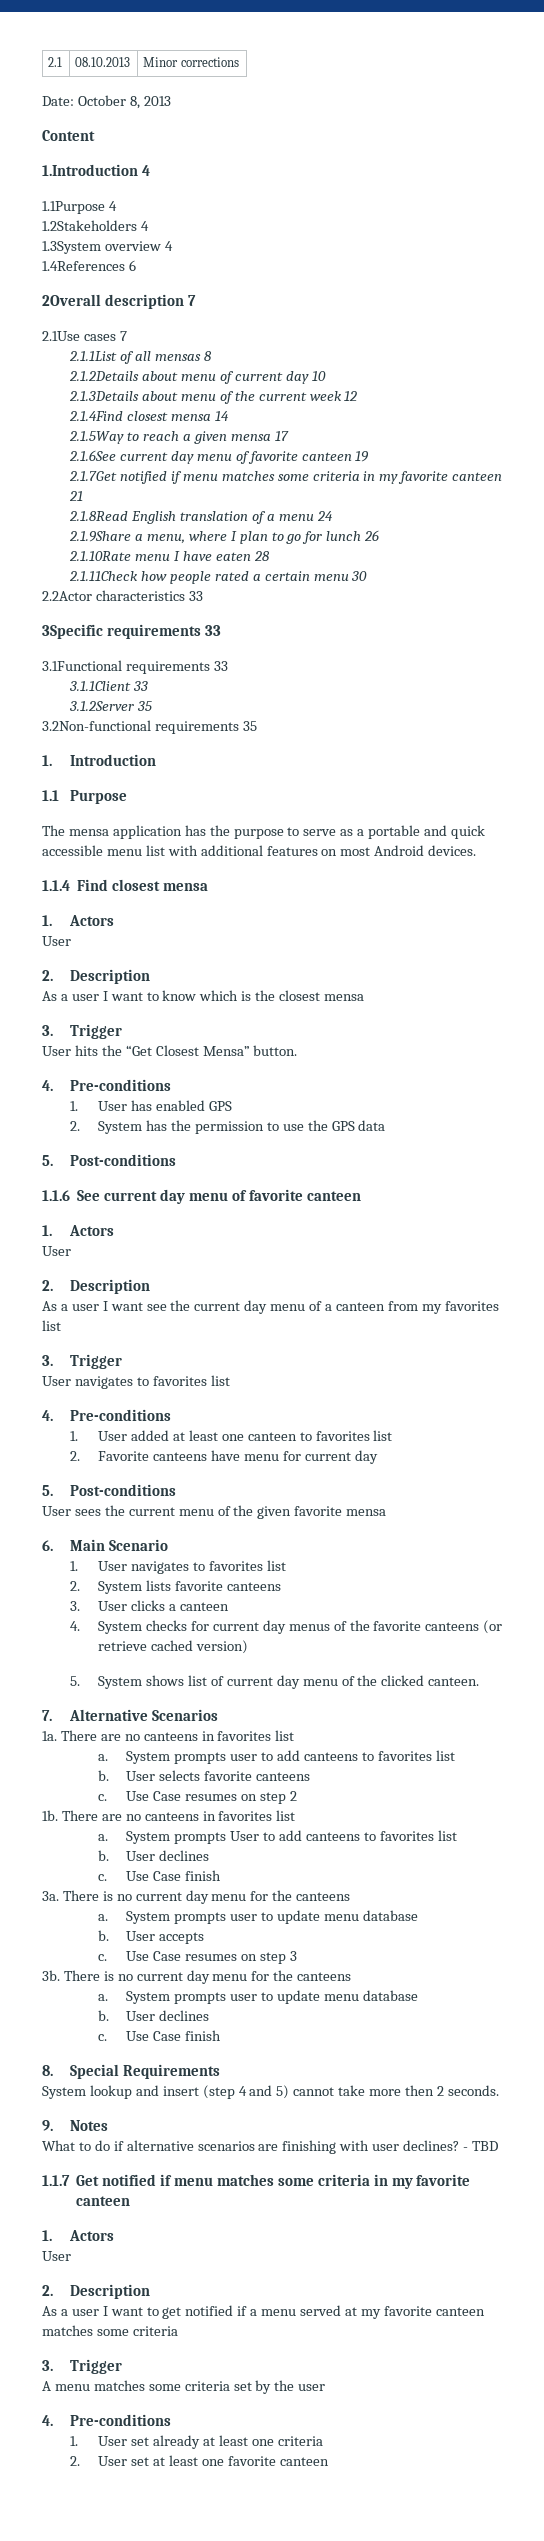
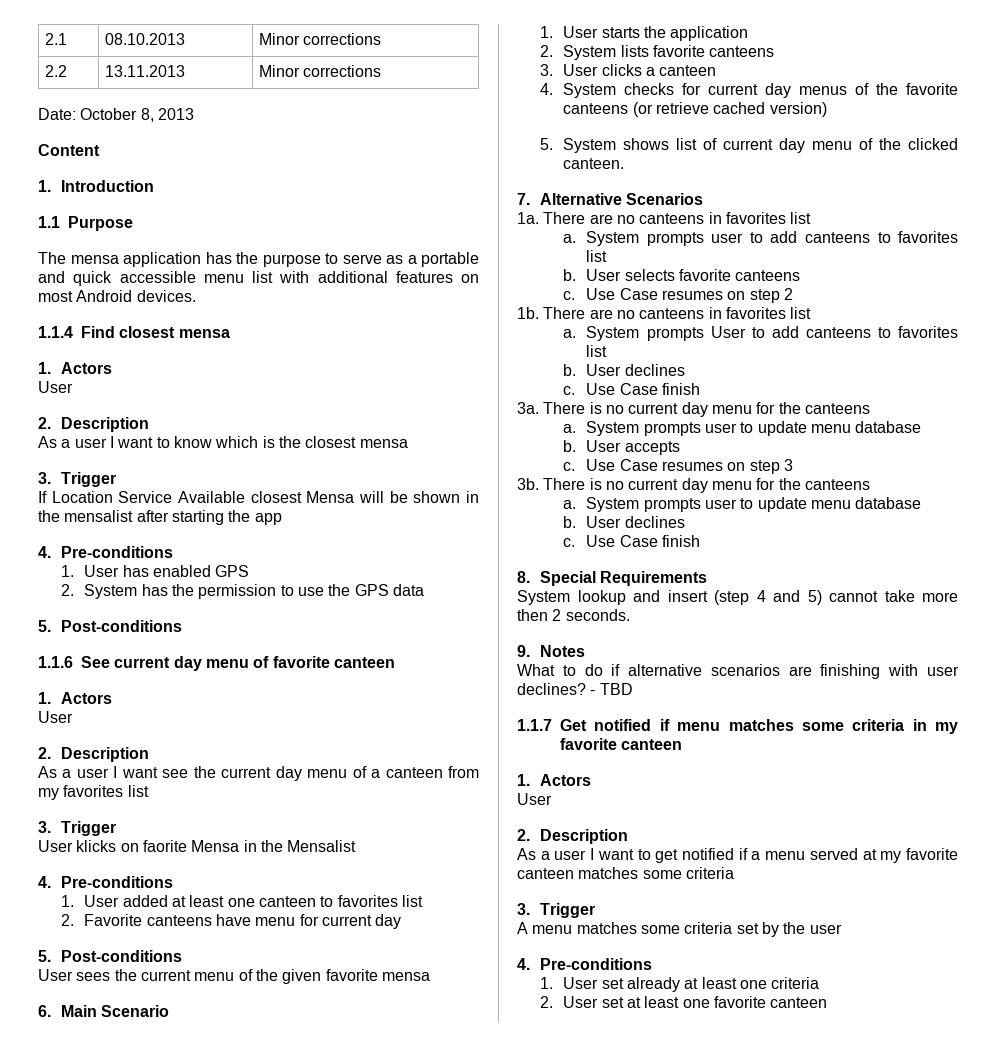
(239, 62) none -> [45,65,68,77] [105,65,186,77] [259,65,382,77] // 2.2 | 13.11.2013 | Minor corrections
[42,164,150,176] [42,201,117,214] [42,220,149,231] [42,241,173,254] [42,260,136,271] [42,294,196,309] [42,331,127,341] [69,351,212,364] [69,371,326,384] [69,391,358,404] [69,411,229,421] [69,431,289,444] [69,450,370,464] [69,471,503,484] [69,491,84,501] [69,511,333,524] [69,530,380,544] [69,551,270,561] [69,571,368,584] [42,590,203,601] [42,624,221,639] [42,660,228,674] [69,681,148,691] [69,701,152,711] [42,720,257,734] // 1.Introduction 4 // 1.1Purpose 4 // 1.2Stakeholders 4 // 1.3System overview 4 // 1.4References 6 // 2Overall description 7 // 2.1Use cases 7 // 2.1.1List of all mensas 8 // 2.1.2Details about menu of current day 10 // 2.1.3Details about menu of the current week 12 // 2.1.4Find closest mensa 14 // 2.1.5Way to reach a given mensa 17 // 2.1.6See current day menu of favorite canteen 19 // 2.1.7Get notified if menu matches some criteria in my favorite canteen 21 // 2.1.8Read English translation of a menu 24 // 2.1.9Share a menu, where I plan to go for lunch 26 // 2.1.10Rate menu I have eaten 28 // 2.1.11Check how people rated a certain menu 30 // 2.2Actor characteristics 33 // 3Specific requirements 33 // 3.1Functional requirements 33 // 3.1.1Client 33 // 3.1.2Server 35 // 3.2Non-functional requirements 35 -> (100, 150) none
[42,1045,298,1056] User hits the “Get Closest Mensa” button. -> [38,491,480,503] [38,510,282,525] If Location Service Available closest Mensa will be shown in the mensalist after starting the app
[74,1375,230,1389] navigates to favorites list -> [76,840,357,852] klicks on faorite Mensa in the Mensalist
[131,1560,286,1574] navigates to favorites list -> [601,26,749,41] starts the application

